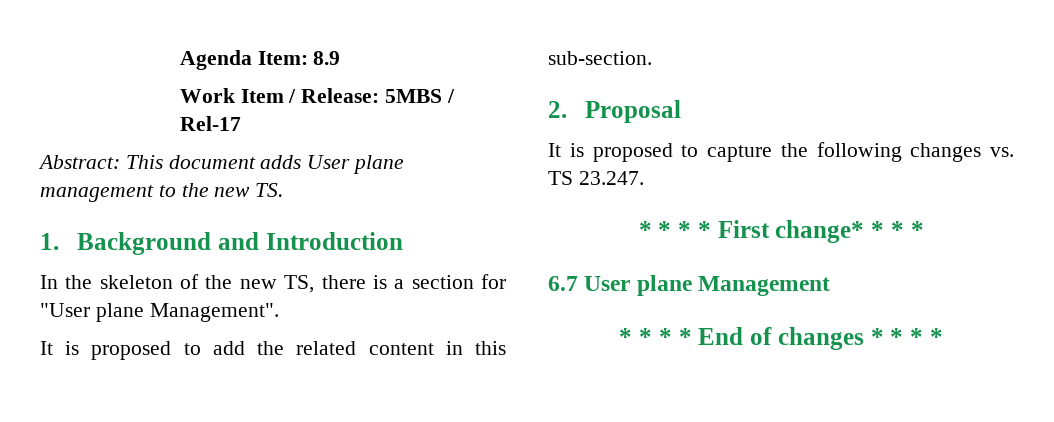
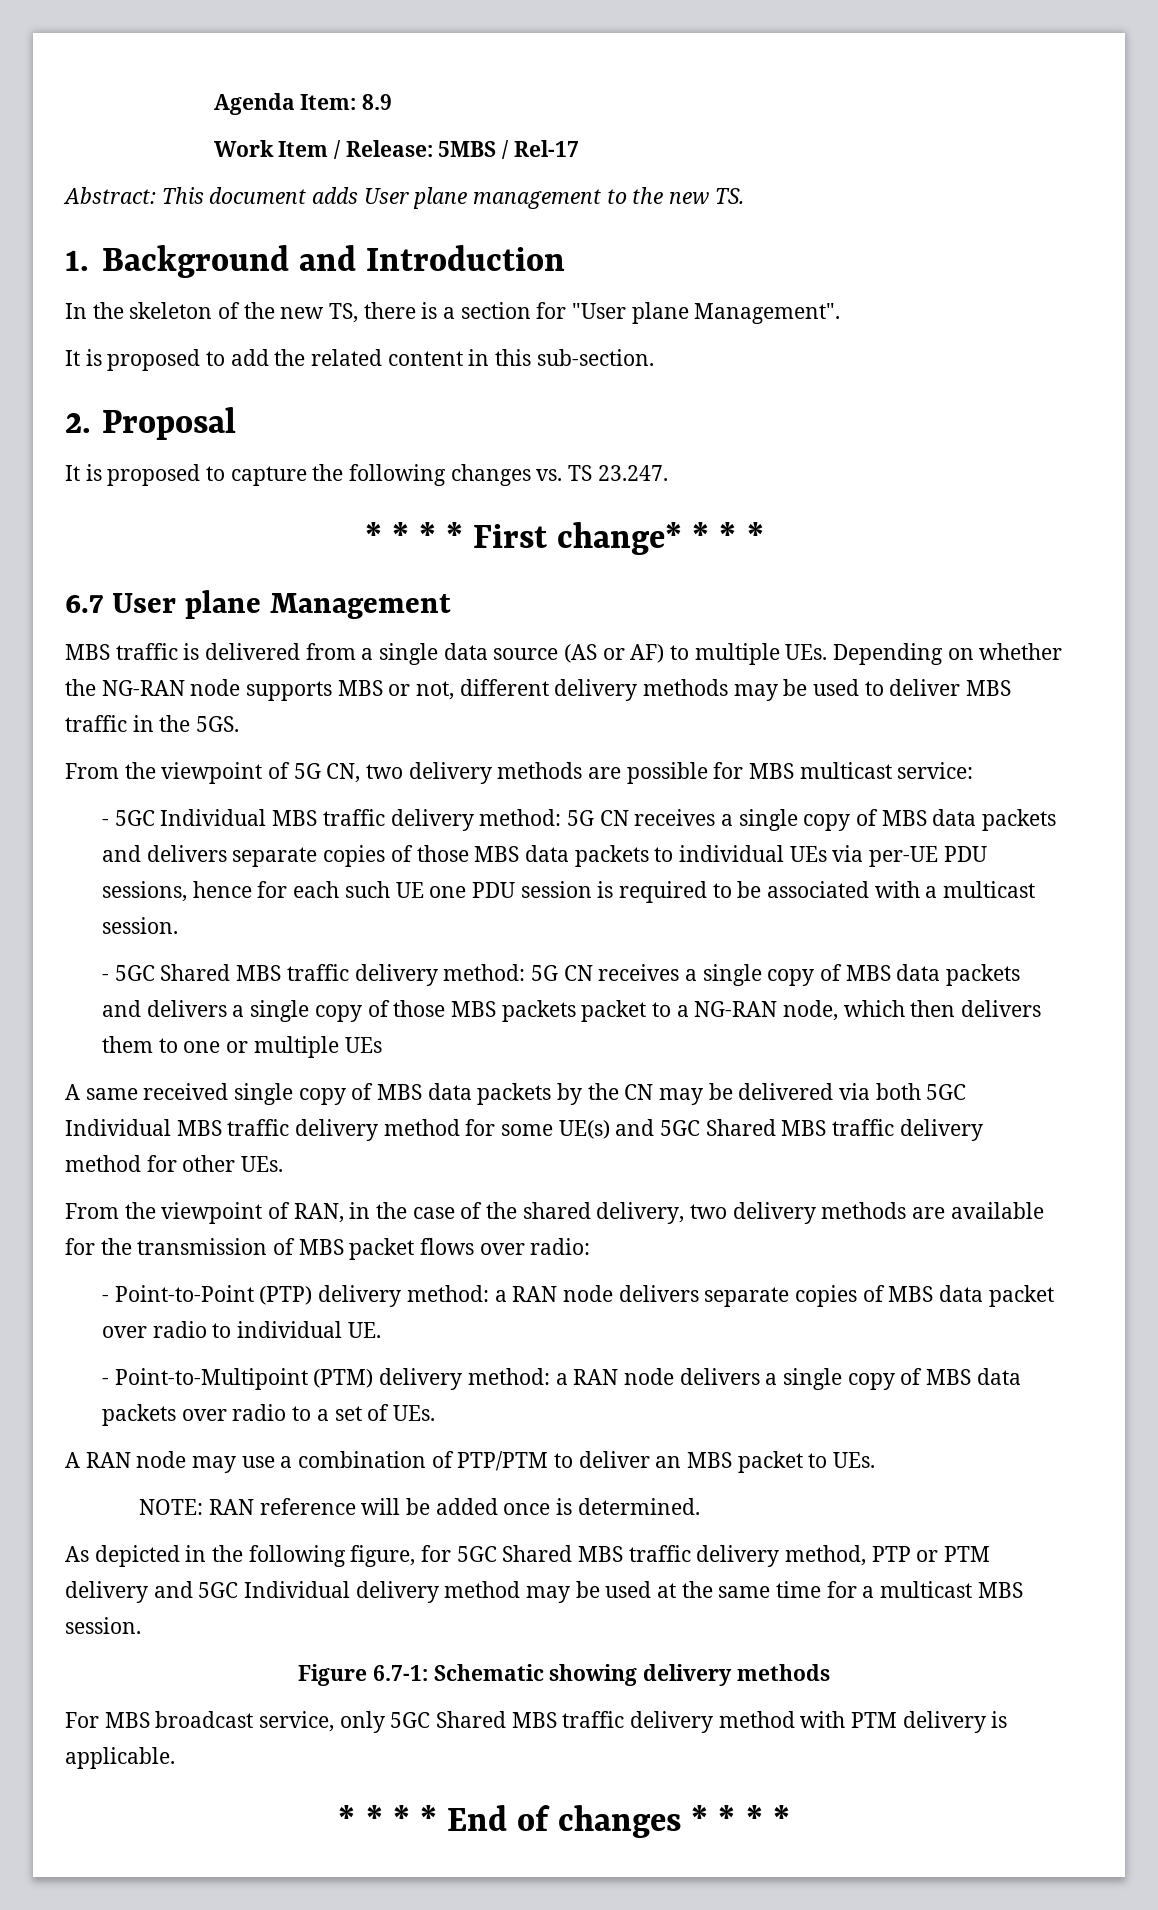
(831, 286) none -> [65,643,1063,665] [65,679,1012,701] [65,715,240,732] [65,762,974,784] [102,809,1056,831] [102,845,987,867] [102,881,1035,903] [102,917,179,934] [102,964,1020,986] [102,1000,1041,1022] [102,1036,382,1058] [65,1083,967,1105] [65,1119,983,1141] [65,1155,284,1172] [65,1202,1044,1224] [65,1238,591,1260] [102,1285,1054,1307] [102,1321,381,1338] [102,1368,1021,1390] [102,1404,435,1426] [65,1451,876,1473] [139,1498,700,1515] [65,1545,991,1567] [65,1581,1023,1603] [65,1617,141,1634] [298,1664,830,1686] [65,1711,1008,1733] [65,1747,175,1769] // MBS traffic is delivered from a single data source (AS or AF) to multiple UEs. Depending on whether the NG-RAN node supports MBS or not, different delivery methods may be used to deliver MBS traffic in the 5GS. // From the viewpoint of 5G CN, two delivery methods are possible for MBS multicast service: // - 5GC Individual MBS traffic delivery method: 5G CN receives a single copy of MBS data packets and delivers separate copies of those MBS data packets to individual UEs via per-UE PDU sessions, hence for each such UE one PDU session is required to be associated with a multicast session. // - 5GC Shared MBS traffic delivery method: 5G CN receives a single copy of MBS data packets and delivers a single copy of those MBS packets packet to a NG-RAN node, which then delivers them to one or multiple UEs // A same received single copy of MBS data packets by the CN may be delivered via both 5GC Individual MBS traffic delivery method for some UE(s) and 5GC Shared MBS traffic delivery method for other UEs. // From the viewpoint of RAN, in the case of the shared delivery, two delivery methods are available for the transmission of MBS packet flows over radio: // - Point-to-Point (PTP) delivery method: a RAN node delivers separate copies of MBS data packet over radio to individual UE. // - Point-to-Multipoint (PTM) delivery method: a RAN node delivers a single copy of MBS data packets over radio to a set of UEs. // A RAN node may use a combination of PTP/PTM to deliver an MBS packet to UEs. // NOTE: RAN reference will be added once is determined. // As depicted in the following figure, for 5GC Shared MBS traffic delivery method, PTP or PTM delivery and 5GC Individual delivery method may be used at the same time for a multicast MBS session. // Figure 6.7-1: Schematic showing delivery methods // For MBS broadcast service, only 5GC Shared MBS traffic delivery method with PTM delivery is applicable.

